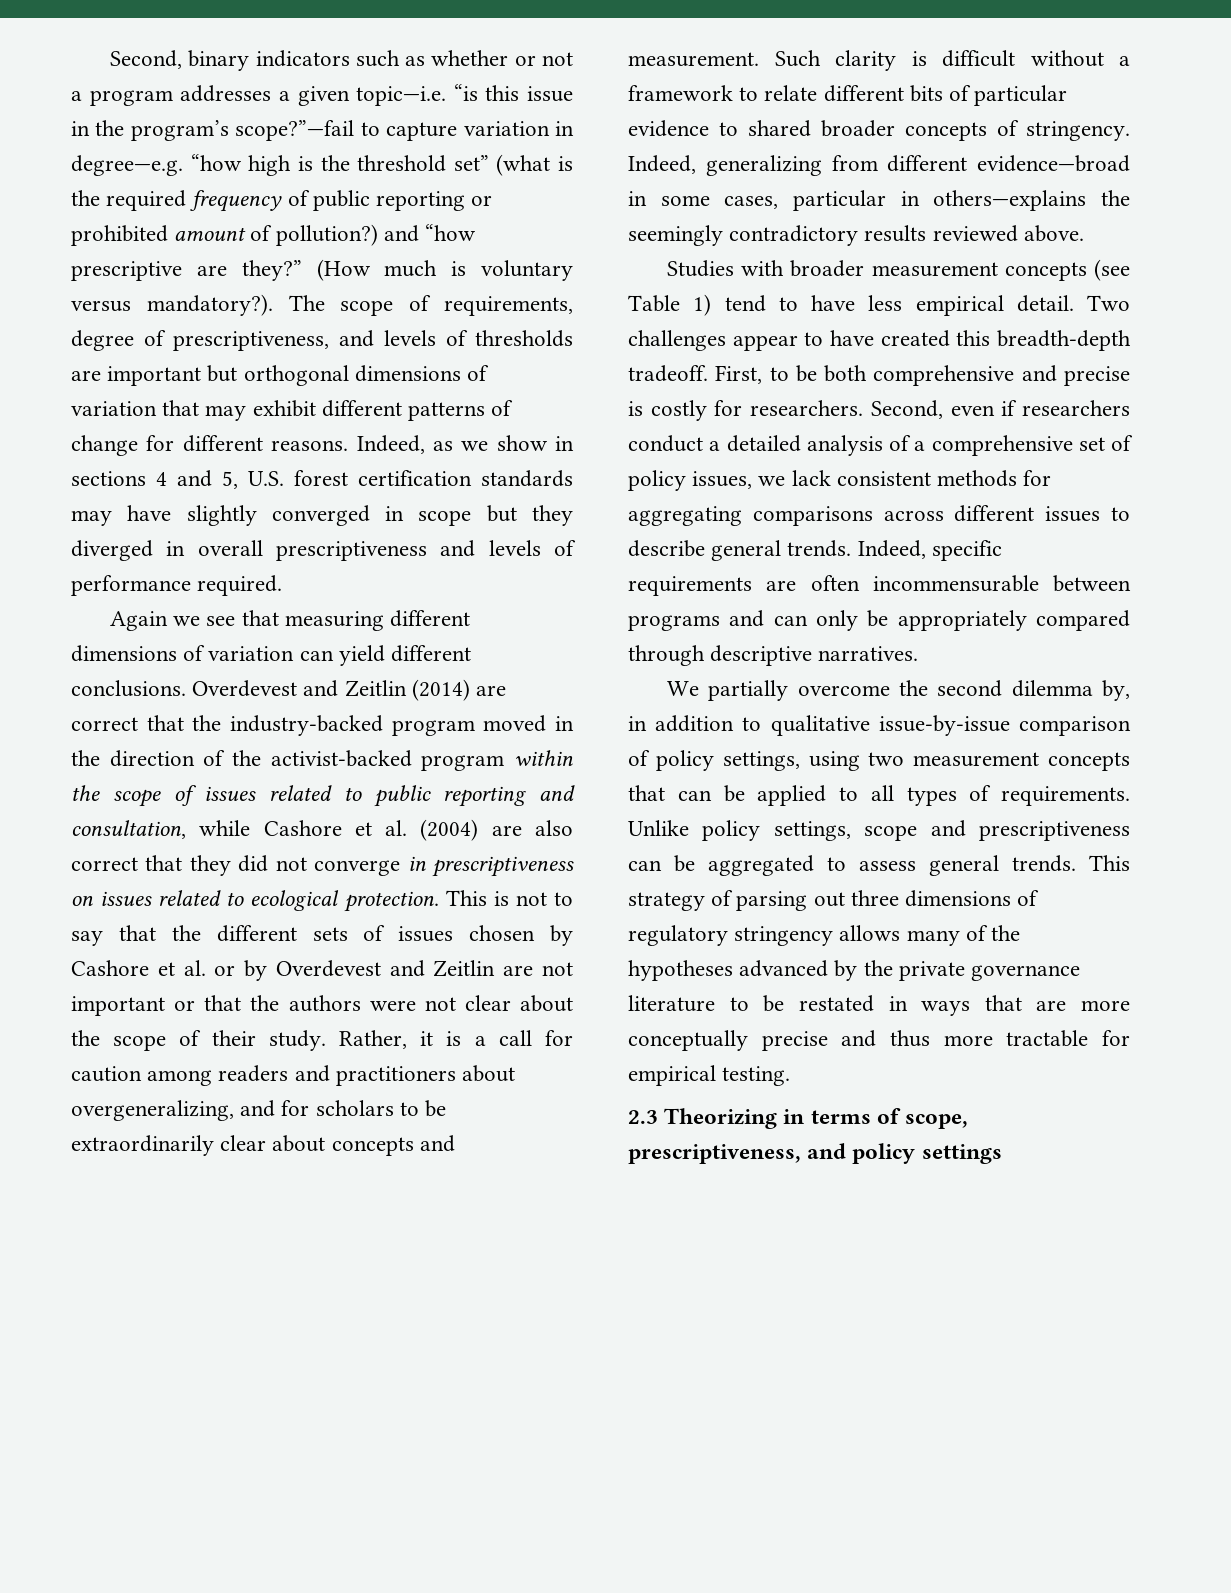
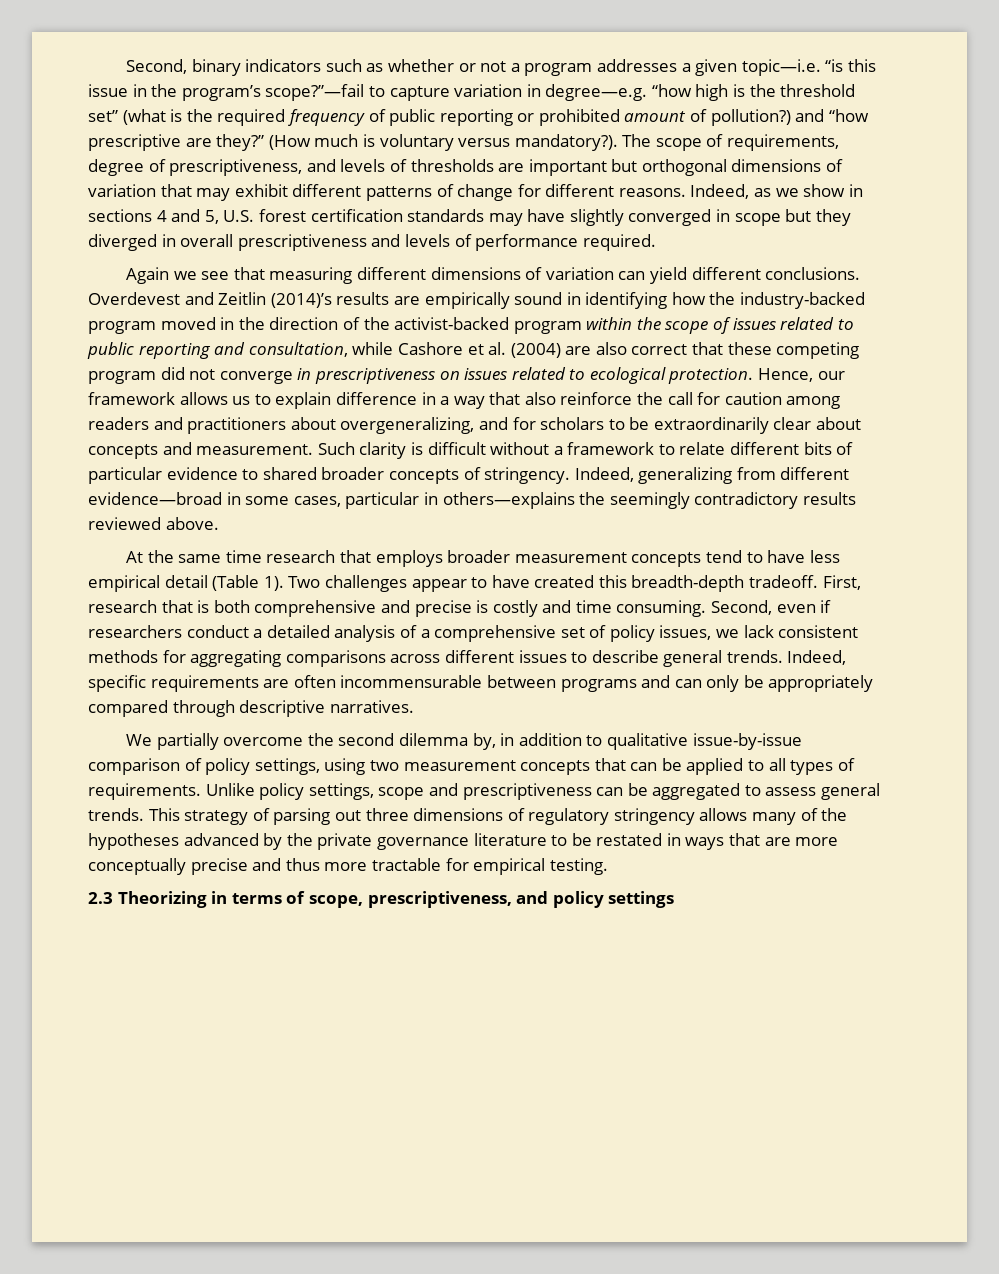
[411,679,507,701] [71,715,184,731] (2014) are correct that -> [270,292,706,309] (2014)’s results are empirically sound in identifying how
[189,855,231,876] they -> [727,342,860,359] [88,371,156,384] these competing program
[445,890,573,906] [71,925,573,946] [71,960,573,981] [71,995,573,1016] [71,1030,486,1051] This is not to say that the different sets of issues chosen by Cashore et al. or by Overdevest and Zeitlin are not important or that the authors were not clear about the scope of their study. Rather, it is a -> [758,368,845,382] [88,392,664,409] Hence, our framework allows us to explain difference in a way that also reinforce the
[667,259,1130,281] [628,294,712,316] Studies with broader measurement concepts (see Table 1) -> [126,550,702,567] At the same time research that employs broader measurement concepts
[1016,295,1074,312] detail. -> [164,575,284,591] detail (Table 1).
[769,365,817,382] to be -> [88,600,210,613] research that is
[714,400,864,416] for researchers. -> [542,600,707,617] and time consuming.

